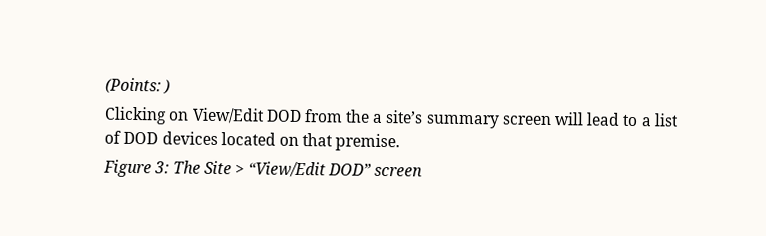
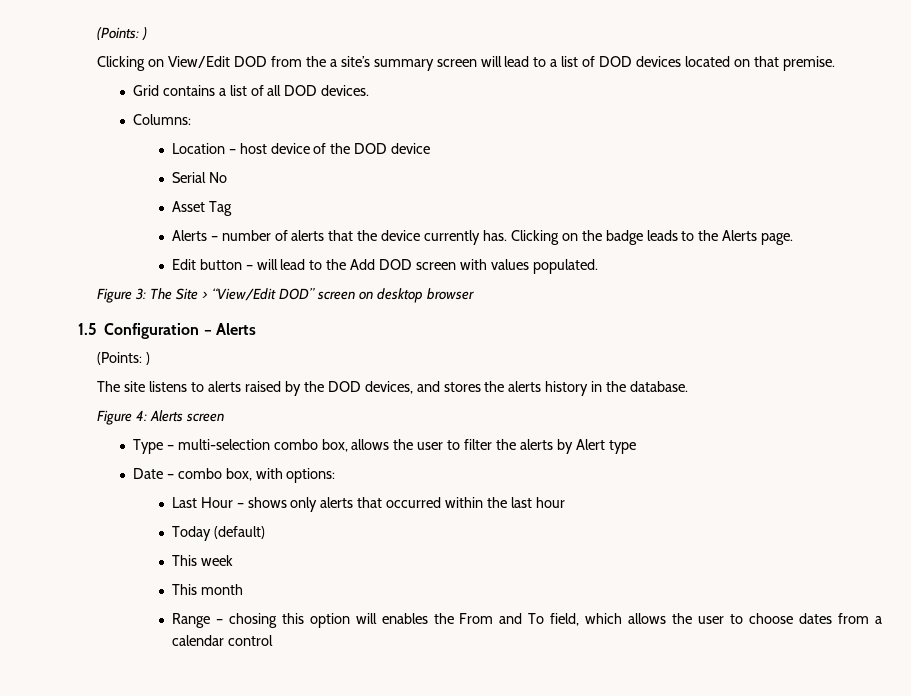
(401, 142) none -> [132,85,370,96] [132,114,191,125] [171,143,431,154] [171,172,227,183] [171,201,232,216] [171,230,794,245] [171,259,598,274] // Grid contains a list of all DOD devices. // Columns: // Location – host device of the DOD device // Serial No // Asset Tag // Alerts – number of alerts that the device currently has. Clicking on the badge leads to the Alerts page. // Edit button – will lead to the Add DOD screen with values populated.
(424, 171) none -> [358,288,474,303] [78,323,256,339] [97,352,151,365] [97,381,689,396] [97,410,225,425] [132,439,636,454] [132,468,336,483] [171,497,565,512] [171,526,265,541] [171,555,233,566] [171,584,243,595] [171,613,883,628] [171,635,273,646] on desktop browser // 1.5 Configuration – Alerts // (Points: ) // The site listens to alerts raised by the DOD devices, and stores the alerts history in the database. // Figure 4: Alerts screen // Type – multi-selection combo box, allows the user to filter the alerts by Alert type // Date – combo box, with options: // Last Hour – shows only alerts that occurred within the last hour // Today (default) // This week // This month // Range – chosing this option will enables the From and To field, which allows the user to choose dates from a calendar control

